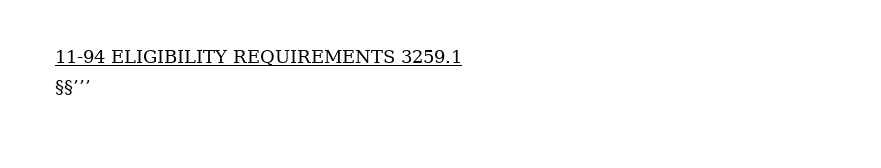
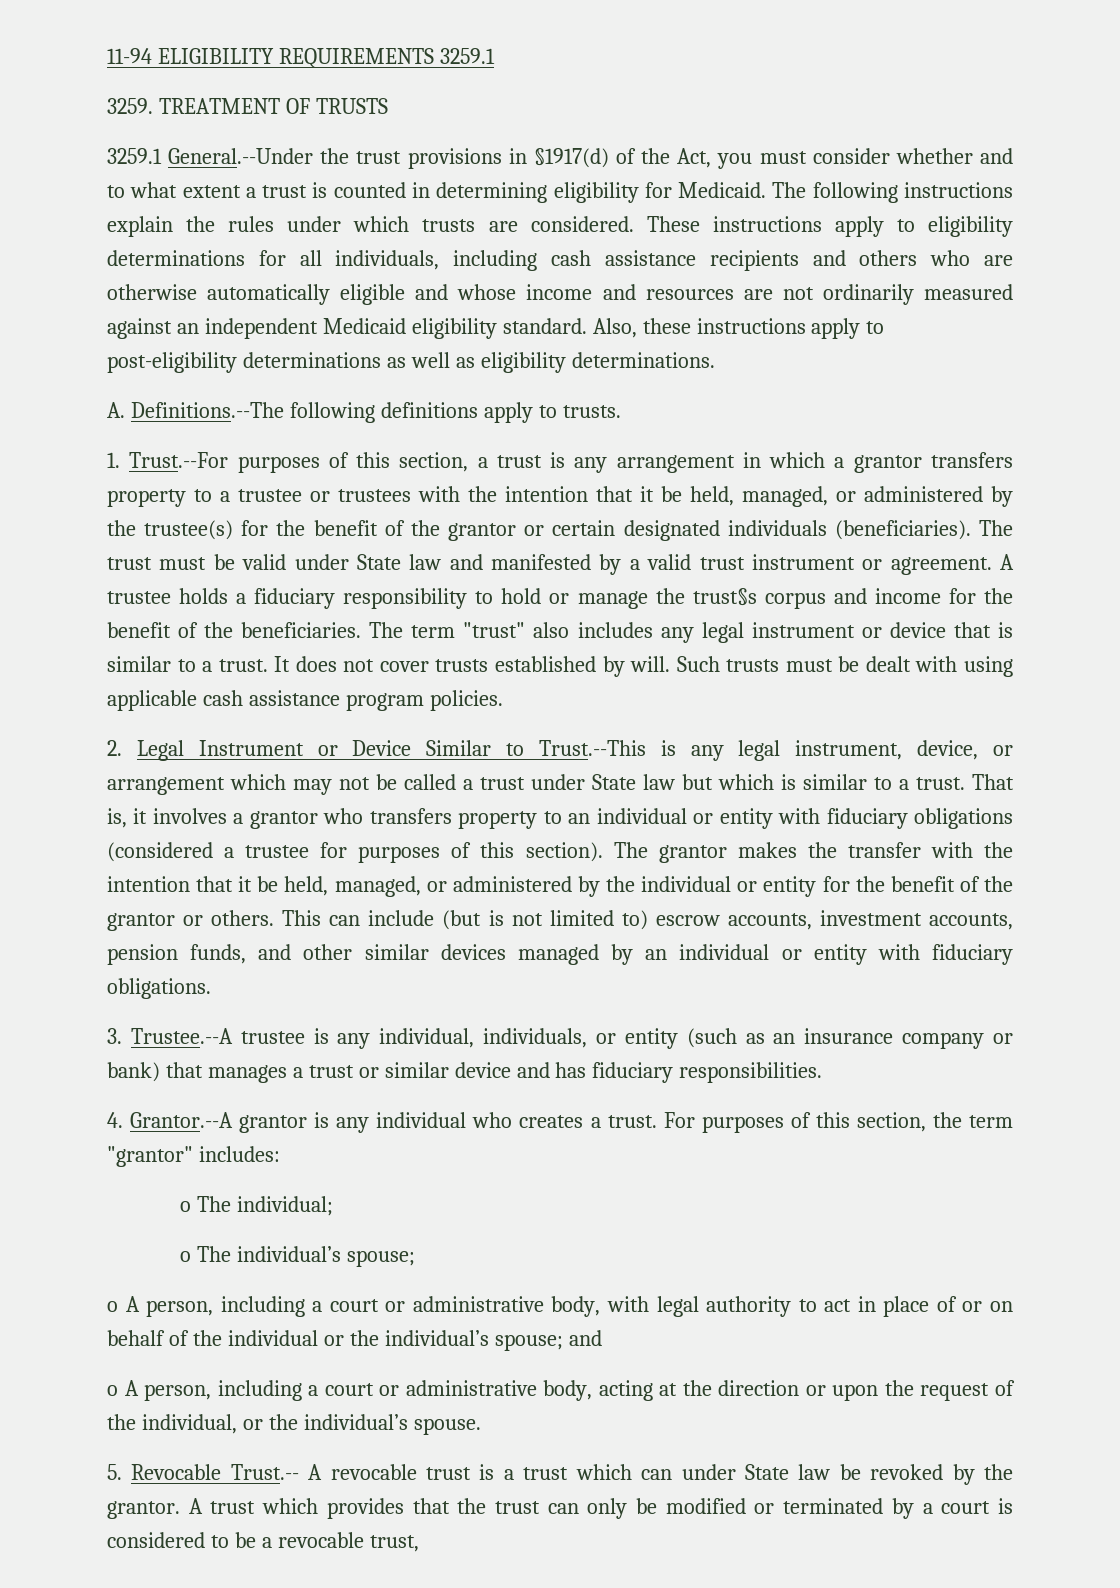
[55,80,91,95] §§’’’ -> [107,98,388,114] [107,148,1013,169] [107,182,1014,203] [107,216,1014,237] [107,250,1014,271] [107,284,1014,305] [107,318,885,339] [107,352,715,373] [107,402,621,423] [107,452,1013,473] [107,486,1013,507] [107,520,1013,541] [107,554,1014,575] [107,588,1014,609] [107,622,1014,643] [107,656,1013,677] [107,690,503,711] [107,740,1013,761] [107,774,1014,795] [107,808,1013,829] [107,842,1013,863] [107,876,1014,897] [107,910,1013,931] [107,944,1014,965] [107,978,211,999] [107,1028,1014,1049] [107,1062,823,1083] [107,1112,1013,1133] [107,1146,280,1167] [180,1196,334,1216] [180,1246,416,1267] [107,1296,1013,1317] [107,1330,602,1351] [107,1380,1015,1401] [107,1414,481,1435] [107,1464,1013,1485] [107,1498,1014,1519] [107,1532,419,1552] 3259. TREATMENT OF TRUSTS // 3259.1 General.--Under the trust provisions in §1917(d) of the Act, you must consider whether and to what extent a trust is counted in determining eligibility for Medicaid. The following instructions explain the rules under which trusts are considered. These instructions apply to eligibility determinations for all individuals, including cash assistance recipients and others who are otherwise automatically eligible and whose income and resources are not ordinarily measured against an independent Medicaid eligibility standard. Also, these instructions apply to post-eligibility determinations as well as eligibility determinations. // A. Definitions.--The following definitions apply to trusts. // 1. Trust.--For purposes of this section, a trust is any arrangement in which a grantor transfers property to a trustee or trustees with the intention that it be held, managed, or administered by the trustee(s) for the benefit of the grantor or certain designated individuals (beneficiaries). The trust must be valid under State law and manifested by a valid trust instrument or agreement. A trustee holds a fiduciary responsibility to hold or manage the trust§s corpus and income for the benefit of the beneficiaries. The term "trust" also includes any legal instrument or device that is similar to a trust. It does not cover trusts established by will. Such trusts must be dealt with using applicable cash assistance program policies. // 2. Legal Instrument or Device Similar to Trust.--This is any legal instrument, device, or arrangement which may not be called a trust under State law but which is similar to a trust. That is, it involves a grantor who transfers property to an individual or entity with fiduciary obligations (considered a trustee for purposes of this section). The grantor makes the transfer with the intention that it be held, managed, or administered by the individual or entity for the benefit of the grantor or others. This can include (but is not limited to) escrow accounts, investment accounts, pension funds, and other similar devices managed by an individual or entity with fiduciary obligations. // 3. Trustee.--A trustee is any individual, individuals, or entity (such as an insurance company or bank) that manages a trust or similar device and has fiduciary responsibilities. // 4. Grantor.--A grantor is any individual who creates a trust. For purposes of this section, the term "grantor" includes: // o The individual; // o The individual’s spouse; // o A person, including a court or administrative body, with legal authority to act in place of or on behalf of the individual or the individual’s spouse; and // o A person, including a court or administrative body, acting at the direction or upon the request of the individual, or the individual’s spouse. // 5. Revocable Trust.-- A revocable trust is a trust which can under State law be revoked by the grantor. A trust which provides that the trust can only be modified or terminated by a court is considered to be a revocable trust,

